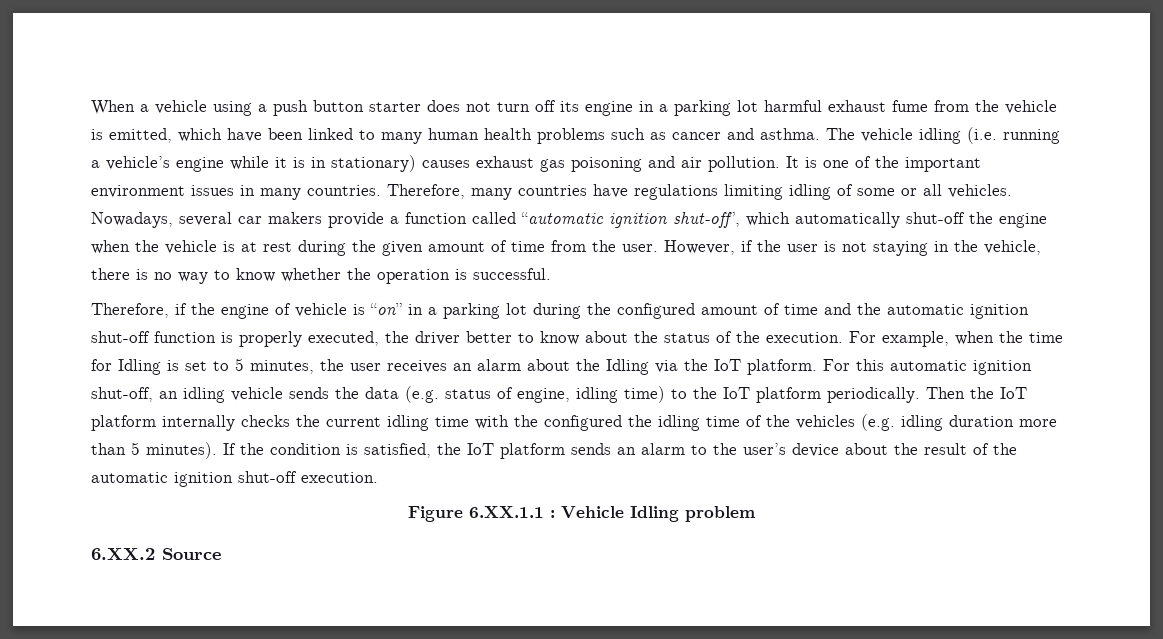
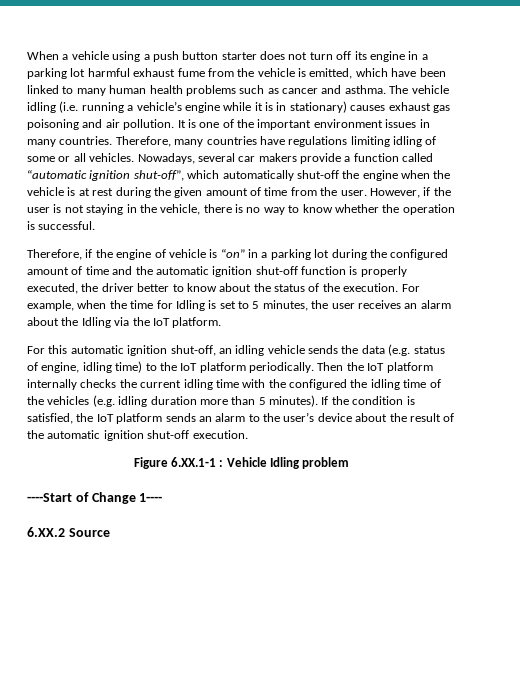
(817, 367) none -> (222, 322) //
[469,506,544,518] 6.XX.1.1 -> [170,457,216,467] 6.XX.1-1
(755, 514) none -> [27,492,163,504] // ----Start of Change 1----

